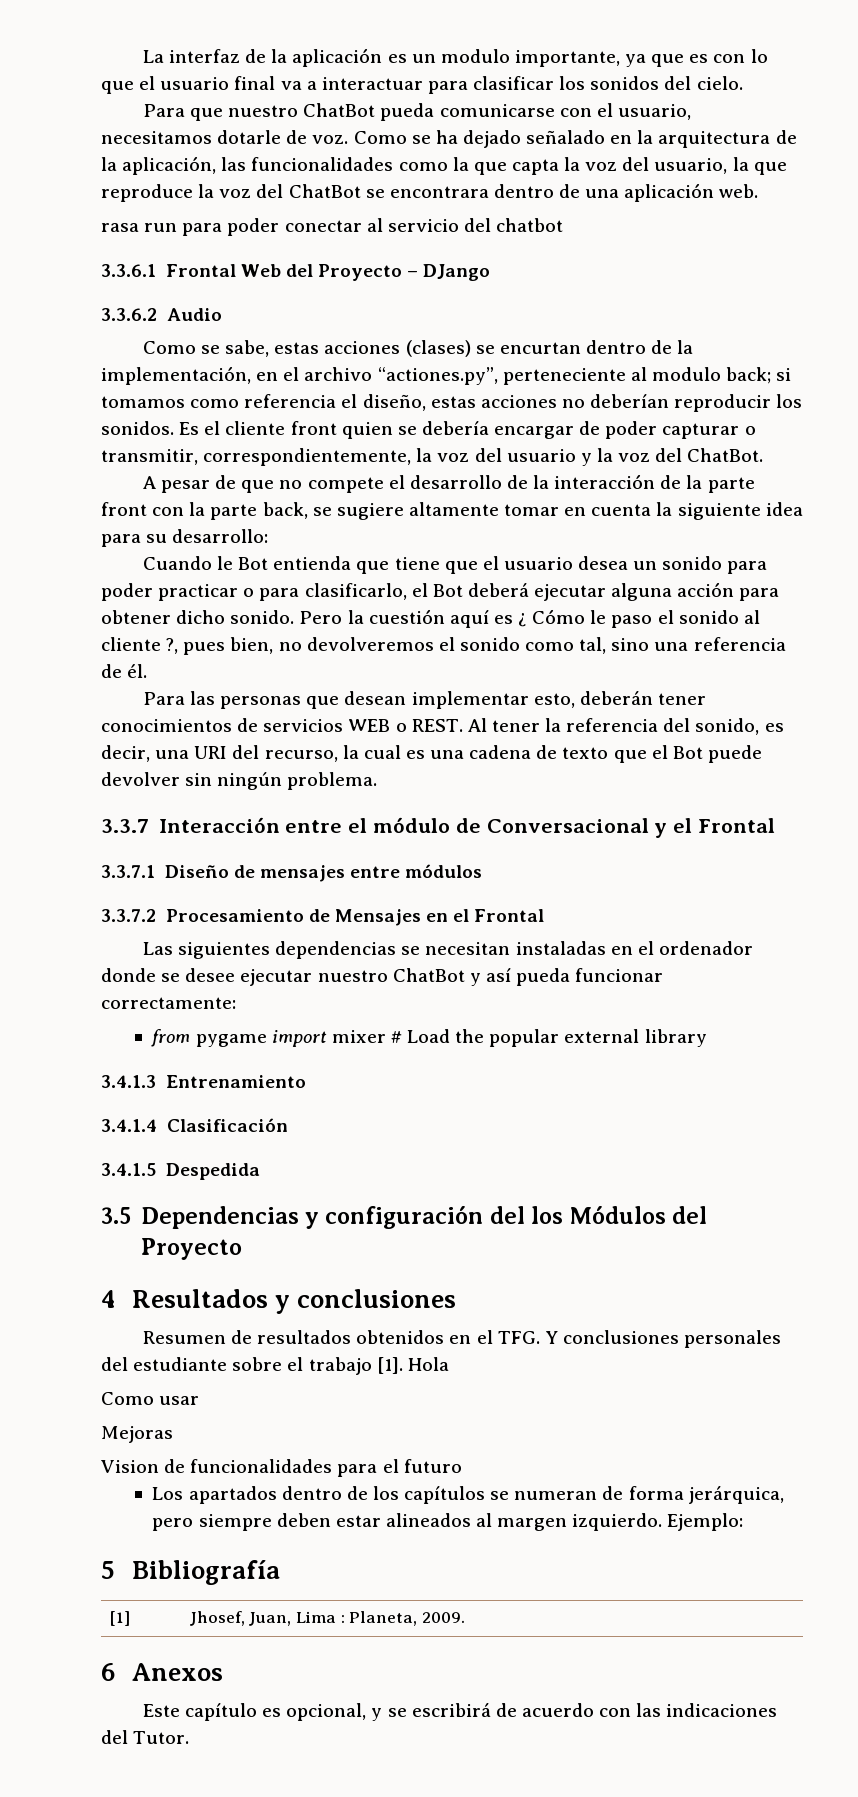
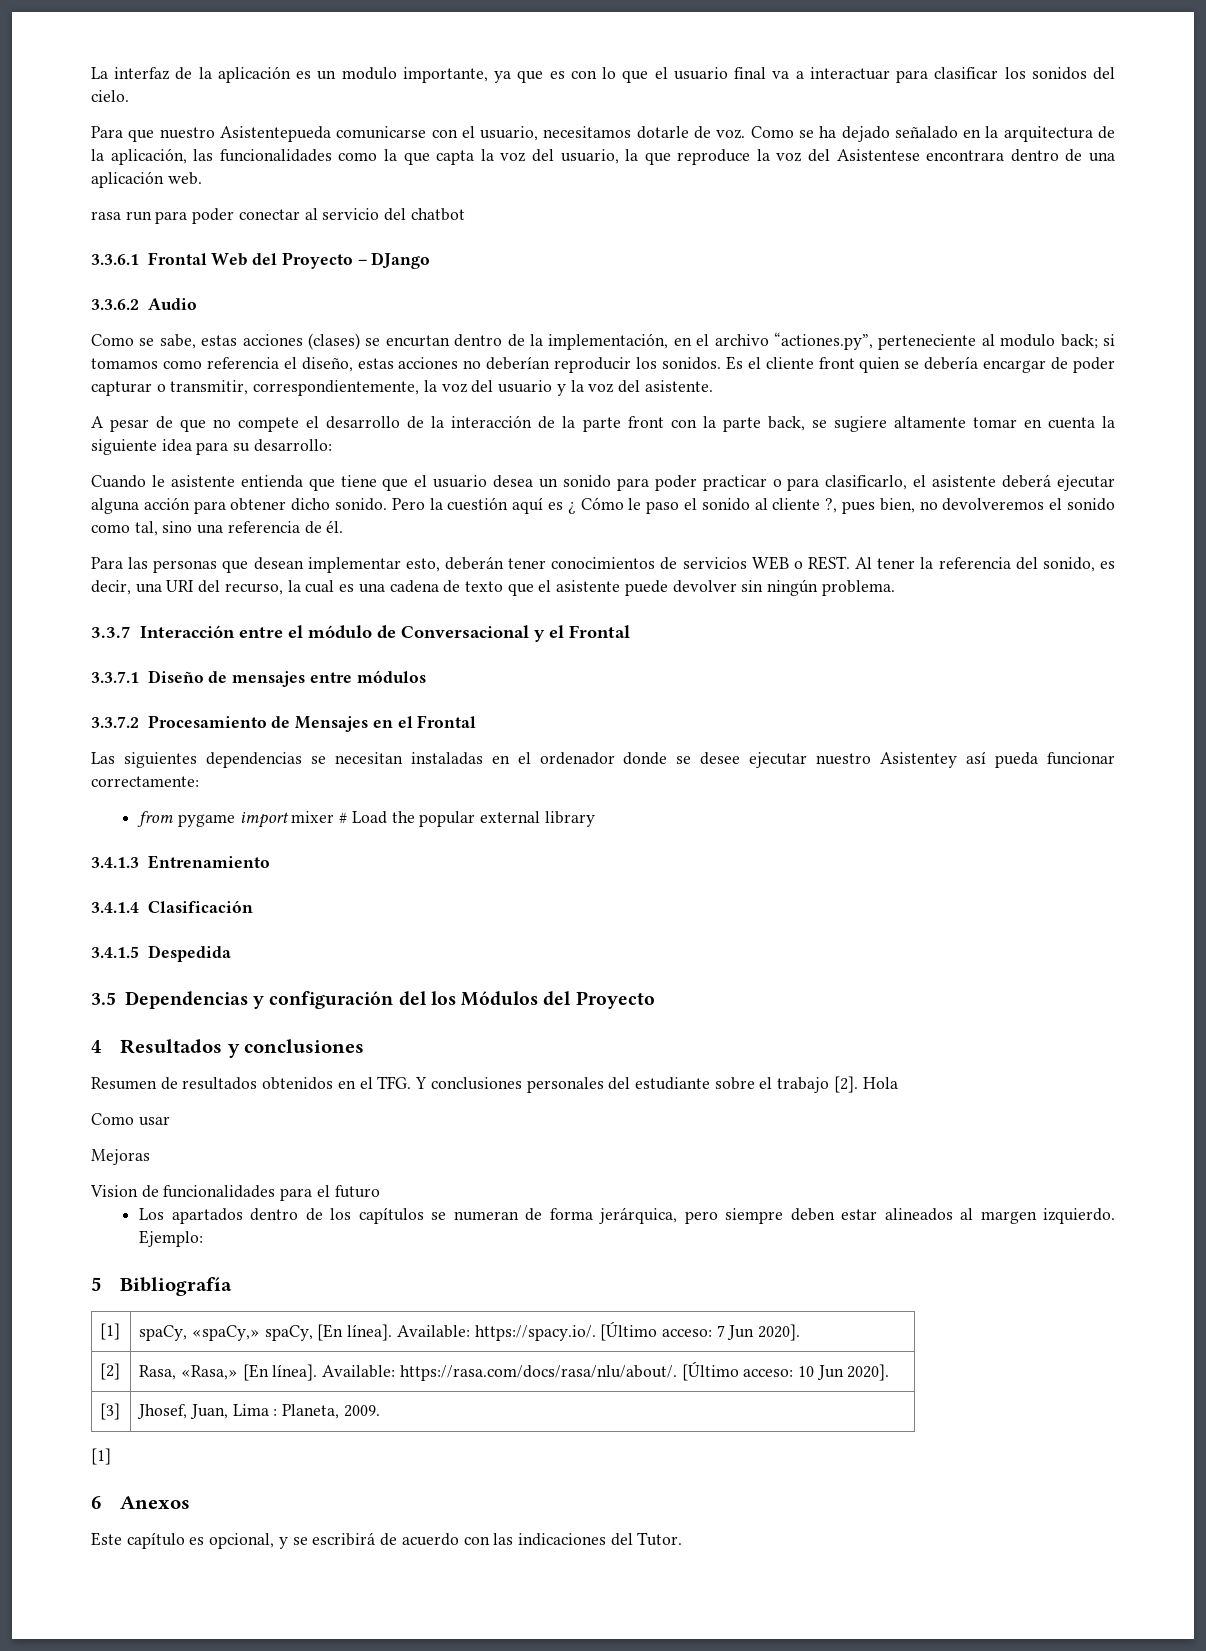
[303,103,435,121] ChatBot pueda -> [219,126,331,142] Asistentepueda
[288,184,385,198] ChatBot se -> [836,149,920,161] Asistentese
[687,448,764,462] ChatBot. -> [644,380,713,392] asistente.
[238,557,269,570] Bot -> [170,475,235,487] asistente
[432,584,463,597] Bot -> [932,475,997,487] asistente
[672,746,703,759] Bot -> [556,580,621,592] asistente
[392,968,481,986] ChatBot y -> [880,752,958,768] Asistentey
[376,1357,403,1374] [1]. -> [833,1076,858,1093] [2].
(130, 1618) none -> [139,1321,801,1341] [100,1363,121,1380] [139,1361,890,1381] [100,1403,121,1420] | spaCy, «spaCy,» spaCy, [En línea]. Available: https://spacy.io/. [Último acceso: 7 Jun 2020]. // [2] | Rasa, «Rasa,» [En línea]. Available: https://rasa.com/docs/rasa/nlu/about/. [Último acceso: 10 Jun 2020]. // [3]
(465, 1617) none -> [91,1448,111,1465] // [1]

